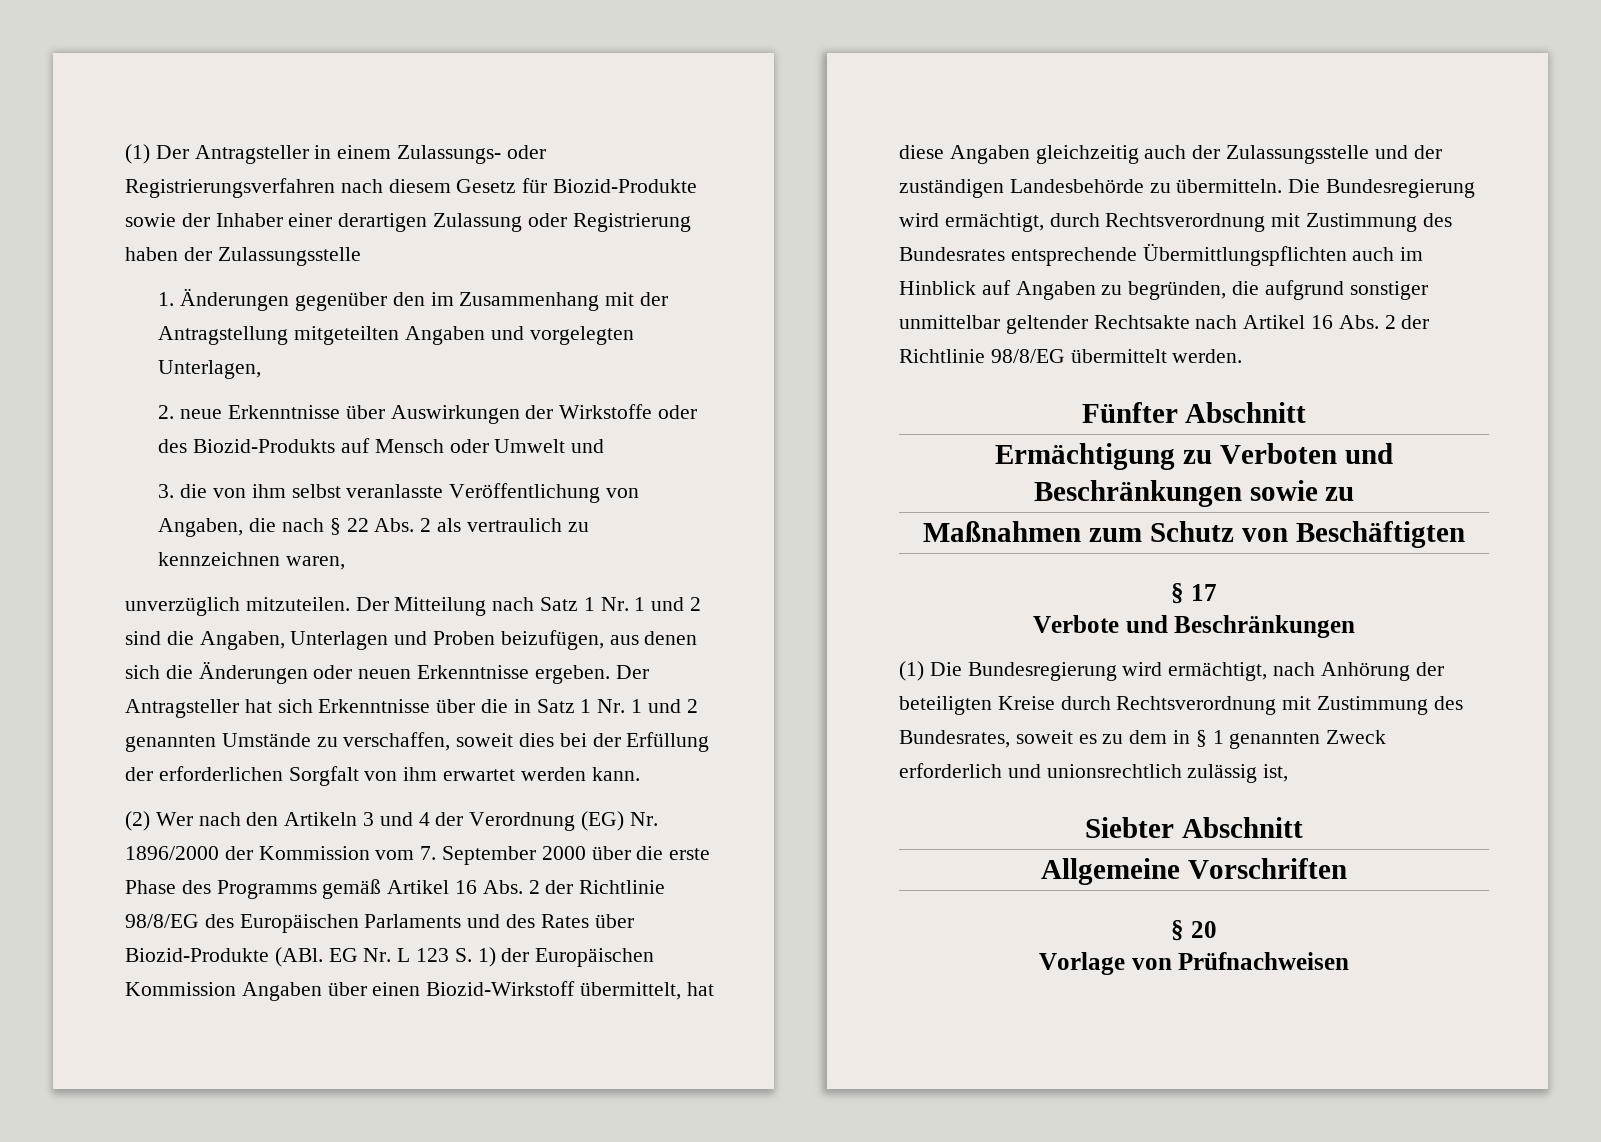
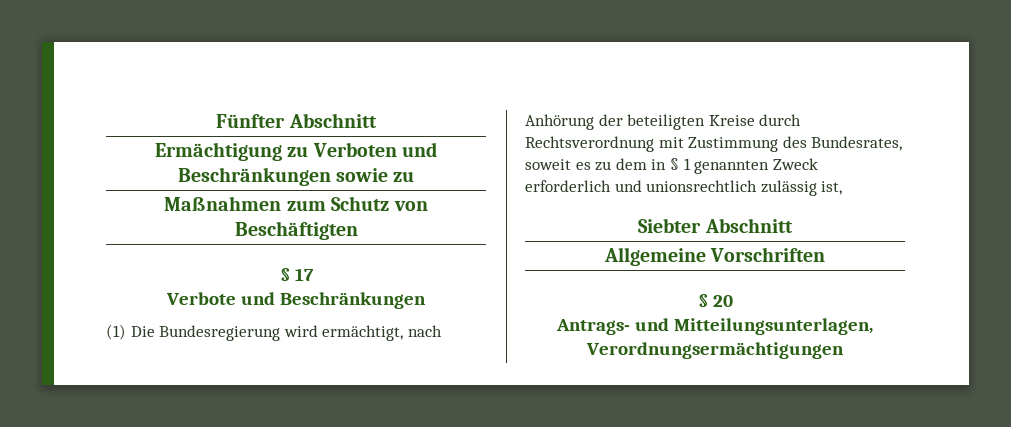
[125,144,546,164] [125,178,698,198] [125,213,691,232] [125,247,361,266] [158,288,668,311] [158,326,634,345] [158,360,262,379] [158,404,697,424] [158,438,605,453] [158,483,639,503] [158,518,589,537] [158,552,346,570] [125,597,702,616] [125,630,698,650] [125,661,649,684] [125,699,698,718] [125,732,710,752] [125,766,640,786] [125,811,658,831] [125,846,711,865] [125,879,666,899] [125,914,634,933] [125,947,655,967] [125,981,714,1001] [899,145,1442,164] [899,179,1476,198] [899,213,1452,232] [899,243,1424,266] [899,280,1428,300] [899,315,1430,334] [899,349,1243,363] (1) Der Antragsteller in einem Zulassungs- oder Registrierungsverfahren nach diesem Gesetz für Biozid-Produkte sowie der Inhaber einer derartigen Zulassung oder Registrierung haben der Zulassungsstelle // 1. Änderungen gegenüber den im Zusammenhang mit der Antragstellung mitgeteilten Angaben und vorgelegten Unterlagen, // 2. neue Erkenntnisse über Auswirkungen der Wirkstoffe oder des Biozid-Produkts auf Mensch oder Umwelt und // 3. die von ihm selbst veranlasste Veröffentlichung von Angaben, die nach § 22 Abs. 2 als vertraulich zu kennzeichnen waren, // unverzüglich mitzuteilen. Der Mitteilung nach Satz 1 Nr. 1 und 2 sind die Angaben, Unterlagen und Proben beizufügen, aus denen sich die Änderungen oder neuen Erkenntnisse ergeben. Der Antragsteller hat sich Erkenntnisse über die in Satz 1 Nr. 1 und 2 genannten Umstände zu verschaffen, soweit dies bei der Erfüllung der erforderlichen Sorgfalt von ihm erwartet werden kann. // (2) Wer nach den Artikeln 3 und 4 der Verordnung (EG) Nr. 1896/2000 der Kommission vom 7. September 2000 über die erste Phase des Programms gemäß Artikel 16 Abs. 2 der Richtlinie 98/8/EG des Europäischen Parlaments und des Rates über Biozid-Produkte (ABl. EG Nr. L 123 S. 1) der Europäischen Kommission Angaben über einen Biozid-Wirkstoff übermittelt, hat diese Angaben gleichzeitig auch der Zulassungsstelle und der zuständigen Landesbehörde zu übermitteln. Die Bundesregierung wird ermächtigt, durch Rechtsverordnung mit Zustimmung des Bundesrates entsprechende Übermittlungspflichten auch im Hinblick auf Angaben zu begründen, die aufgrund sonstiger unmittelbar geltender Rechtsakte nach Artikel 16 Abs. 2 der Richtlinie 98/8/EG übermittelt werden. // -> (216, 121) none
[1038,952,1350,975] Vorlage von Prüfnachweisen -> [556,318,873,335] [586,342,844,359] Antrags- und Mitteilungsunterlagen, Verordnungsermächtigungen

